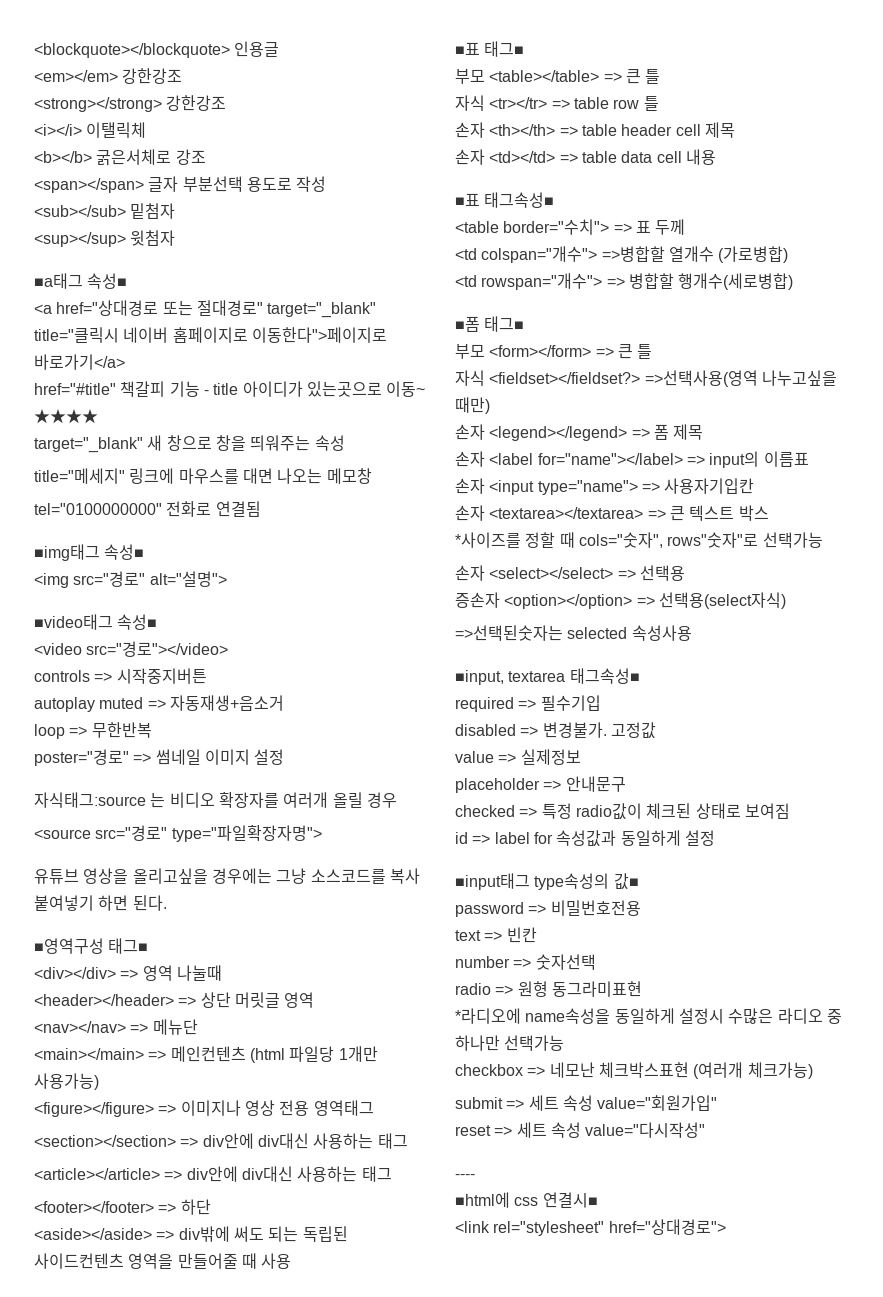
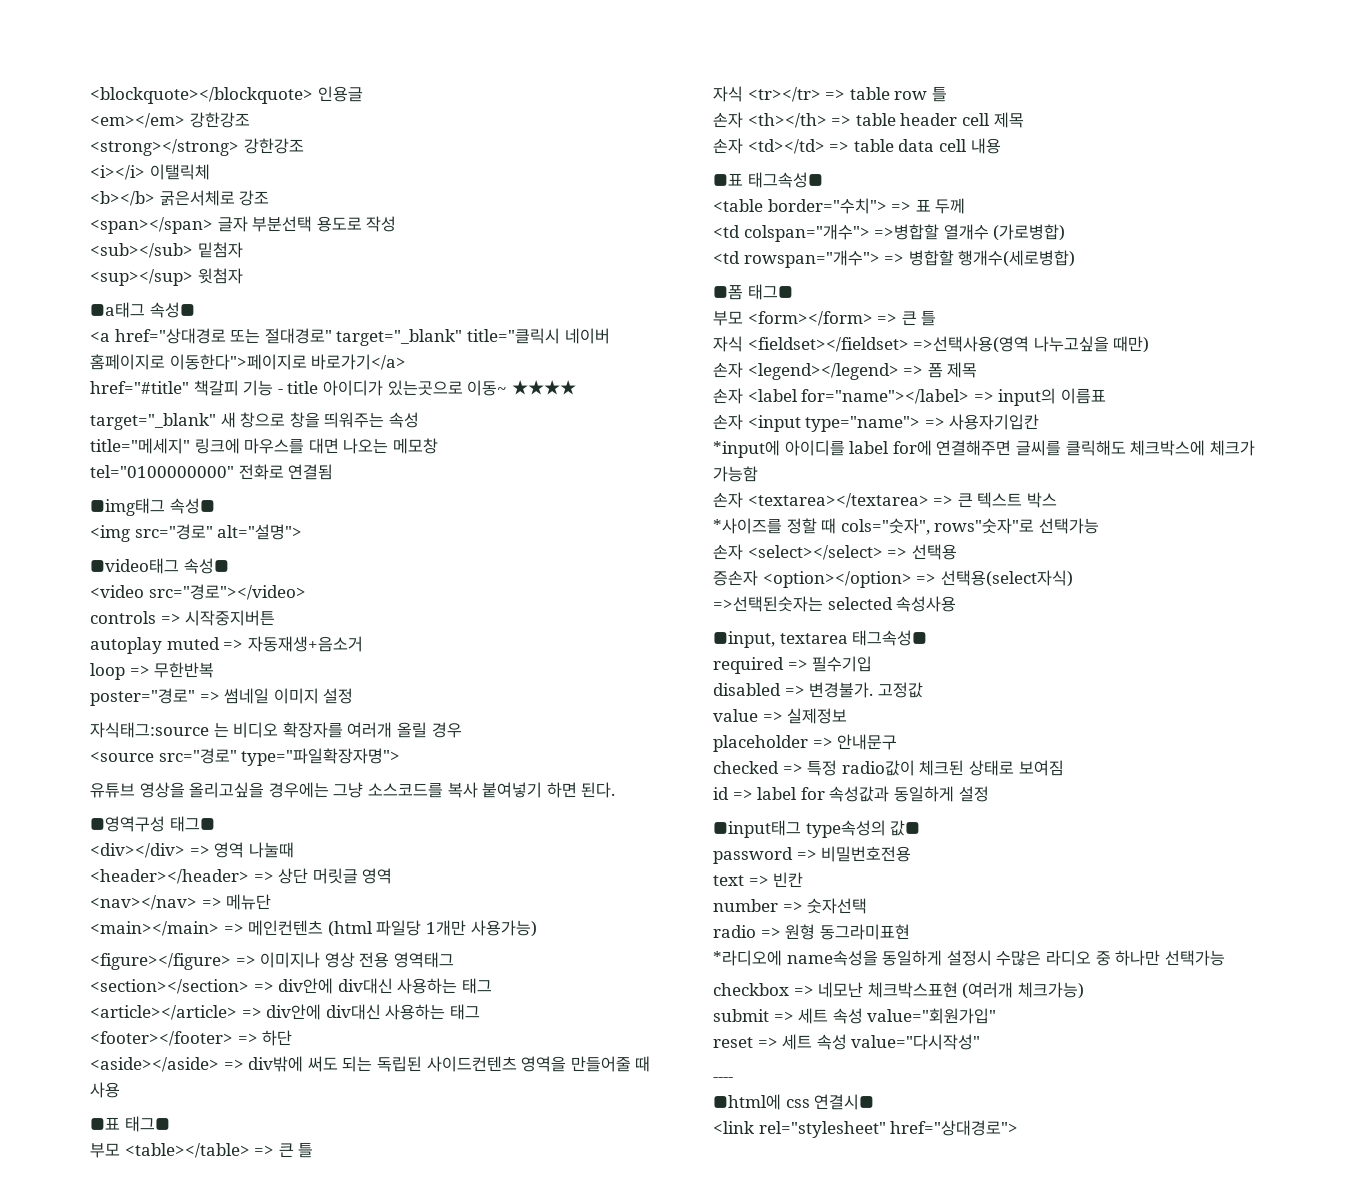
[489,372,641,384] <fieldset></fieldset?> -> [747,337,909,352] <fieldset></fieldset>
(755, 486) none -> [713,440,1255,458] [713,466,758,482] // *input에 아이디를 label for에 연결해주면 글씨를 클릭해도 체크박스에 체크가 가능함

